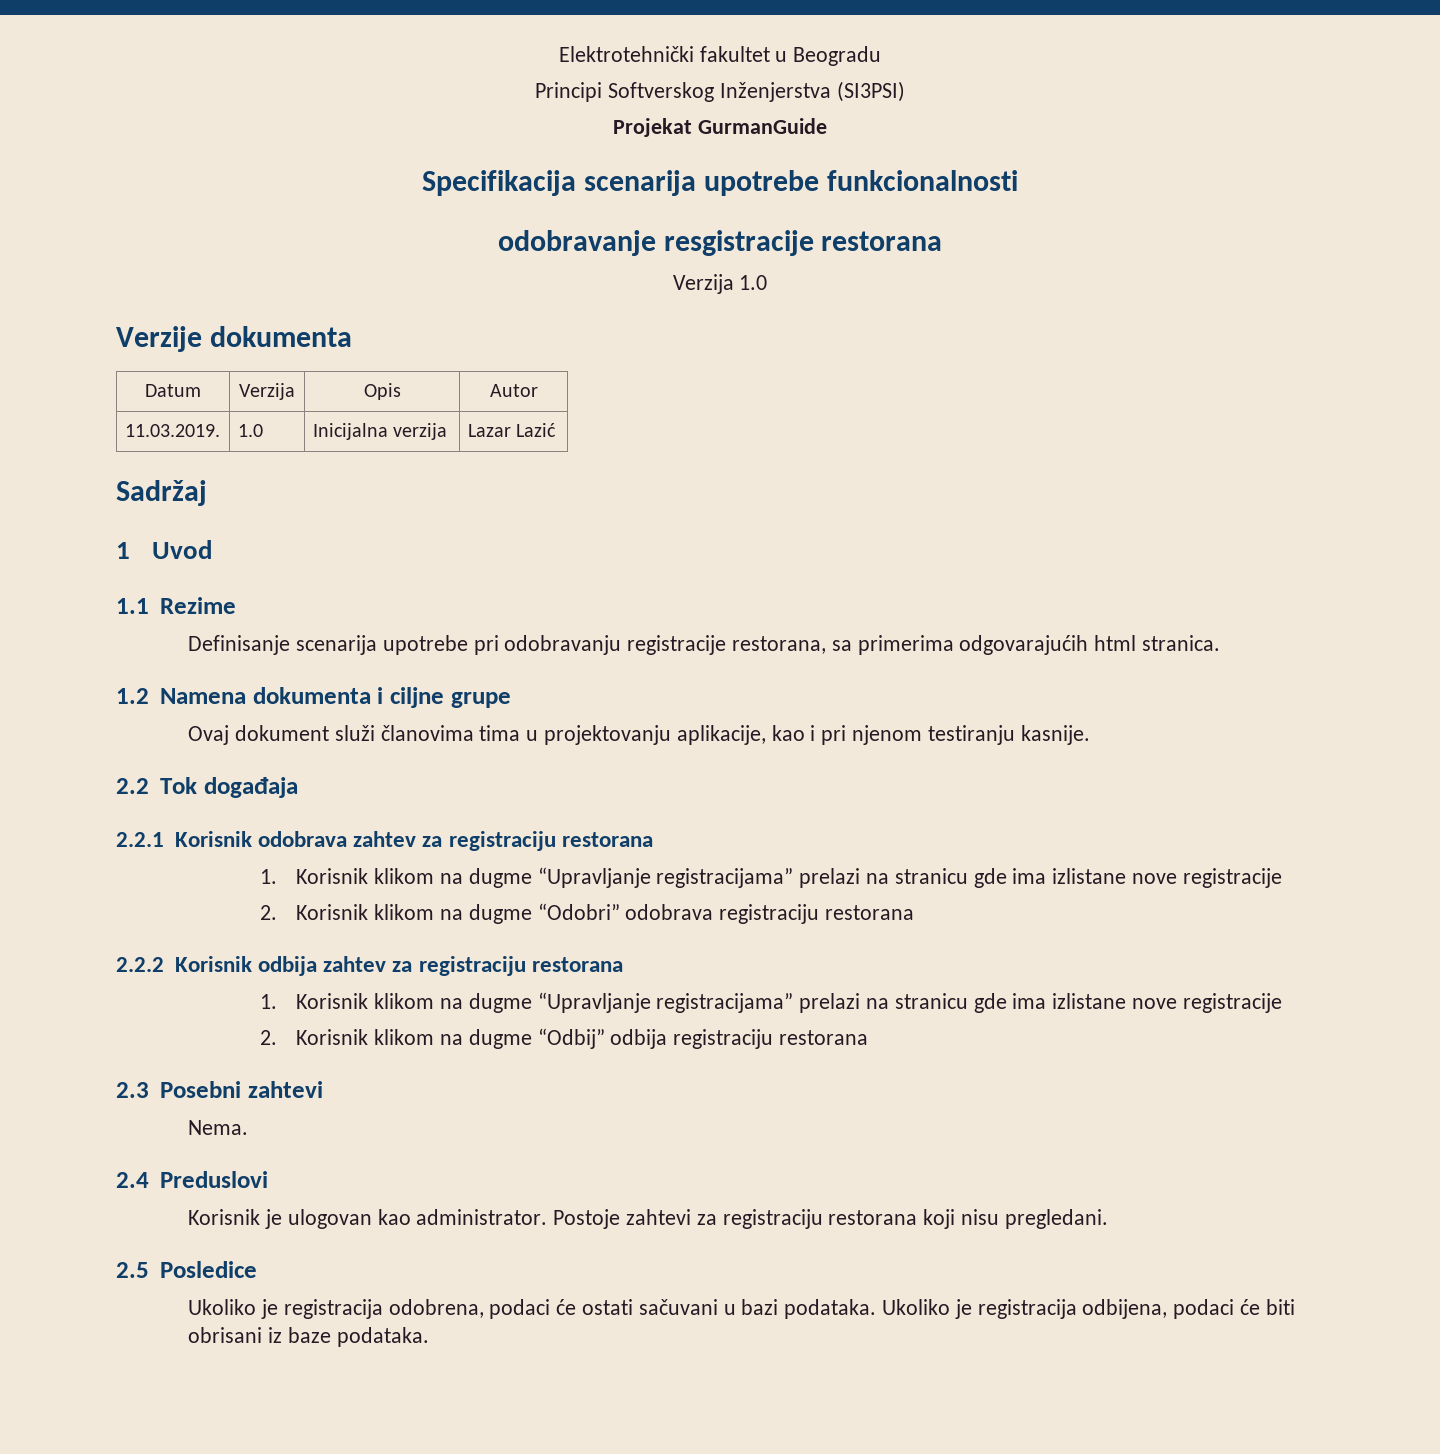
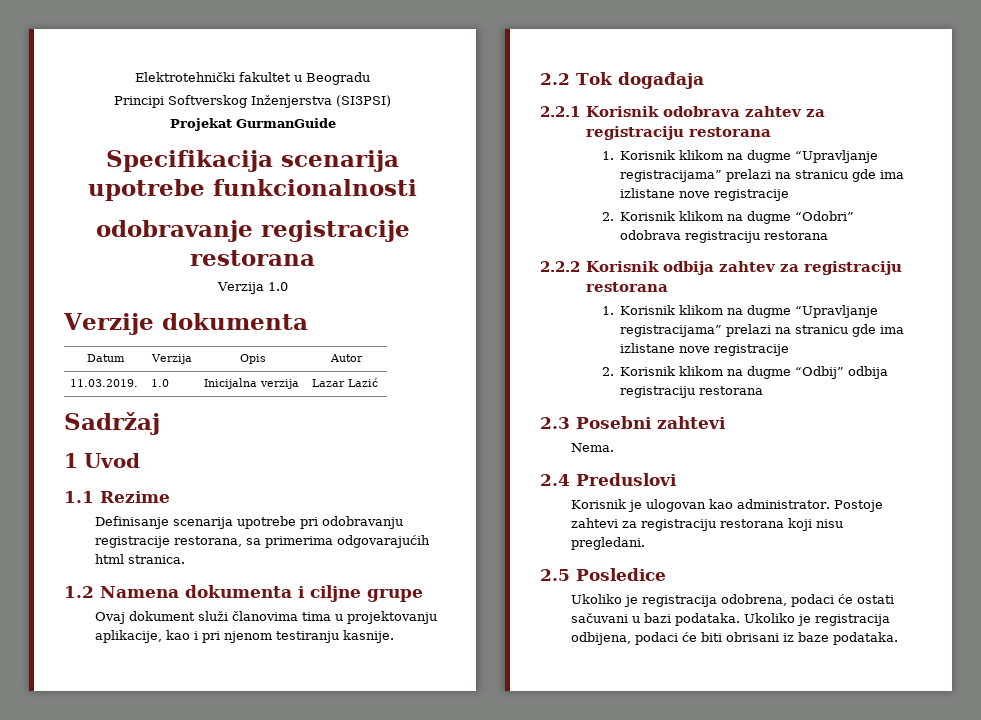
[663,230,814,256] resgistracije -> [260,220,410,242] registracije

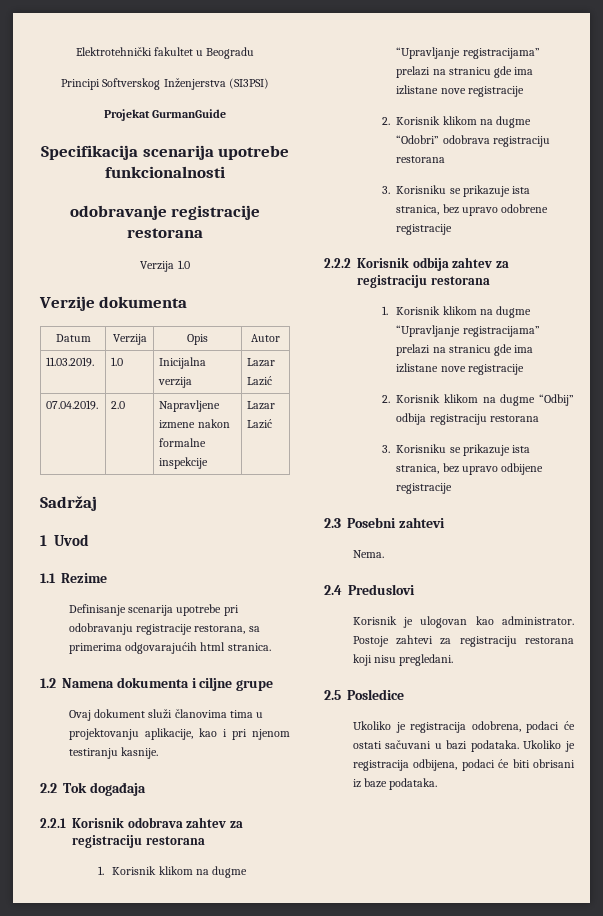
(379, 382) none -> [46,400,99,410] [111,401,126,409] [159,400,221,412] [159,419,230,429] [159,438,207,447] [159,457,209,469] [247,401,276,410] [247,419,273,429] // 07.04.2019. | 2.0 | Napravljene izmene nakon formalne inspekcije | Lazar Lazić
(829, 235) none -> [381,185,530,197] [396,204,548,216] [396,224,453,235] // 3. Korisniku se prikazuje ista stranica, bez upravo odobrene registracije
(764, 390) none -> [381,444,530,456] [396,463,543,475] [396,483,453,494] // 3. Korisniku se prikazuje ista stranica, bez upravo odbijene registracije

